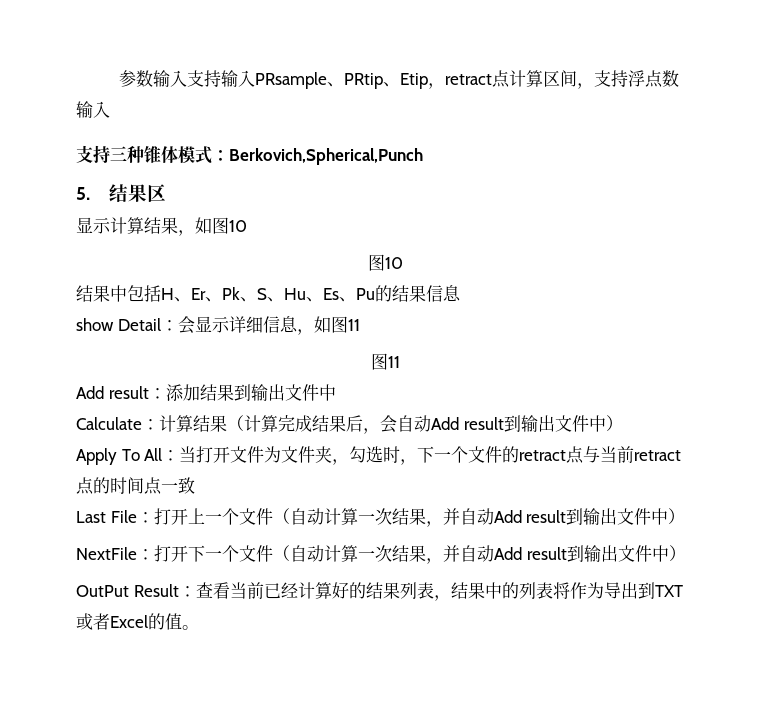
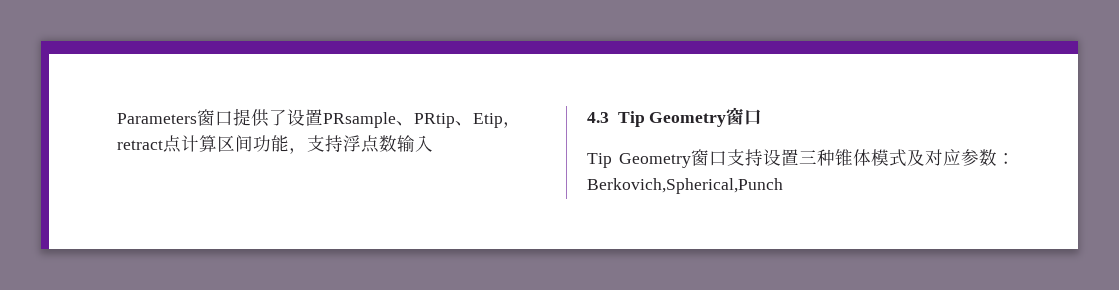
[119,70,256,87] 参数输入支持输入 -> [117,108,323,127] Parameters窗口提供了设置
(578, 78) none -> [253,135,289,152] 功能
[76,145,110,163] 支持 -> [587,107,763,127] [587,149,799,168] 4.3 Tip Geometry窗口 // Tip Geometry窗口支持设置
(212, 155) none -> [907,149,997,166] 及对应参数
[76,184,167,203] [76,217,247,236] [368,254,403,271] [76,285,461,302] [76,316,360,335] [371,353,400,370] [76,384,336,401] [76,415,623,434] [76,446,682,465] [76,477,195,495] [76,508,686,527] [76,545,686,564] [76,582,683,601] [76,613,199,630] // 5.结果区 // 显示计算结果，如图10 // 图10 // 结果中包括H、Er、Pk、S、Hu、Es、Pu的结果信息 // show Detail：会显示详细信息，如图11 // 图11 // Add result：添加结果到输出文件中 // Calculate：计算结果（计算完成结果后，会自动Add result到输出文件中） // Apply To All：当打开文件为文件夹，勾选时，下一个文件的retract点与当前retract点的时间点一致 // Last File：打开上一个文件（自动计算一次结果，并自动Add result到输出文件中） // NextFile：打开下一个文件（自动计算一次结果，并自动Add result到输出文件中） // OutPut Result：查看当前已经计算好的结果列表，结果中的列表将作为导出到TXT或者Excel的值。 -> (783, 186) none

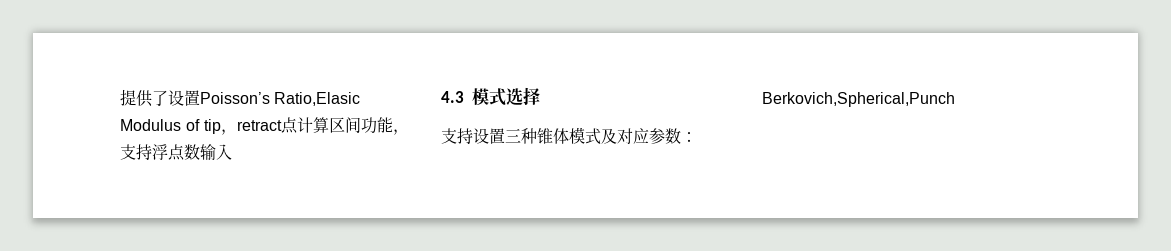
[117,109,233,126] Parameters窗口 -> (120, 97) none
[323,112,503,128] PRsample、PRtip、Etip -> [200,92,361,106] [120,119,221,134] Poisson’s Ratio,Elasic Modulus of tip
[617,107,763,127] [587,149,727,168] Tip Geometry窗口 // Tip Geometry窗口 -> [472,87,540,106] 模式选择 //

